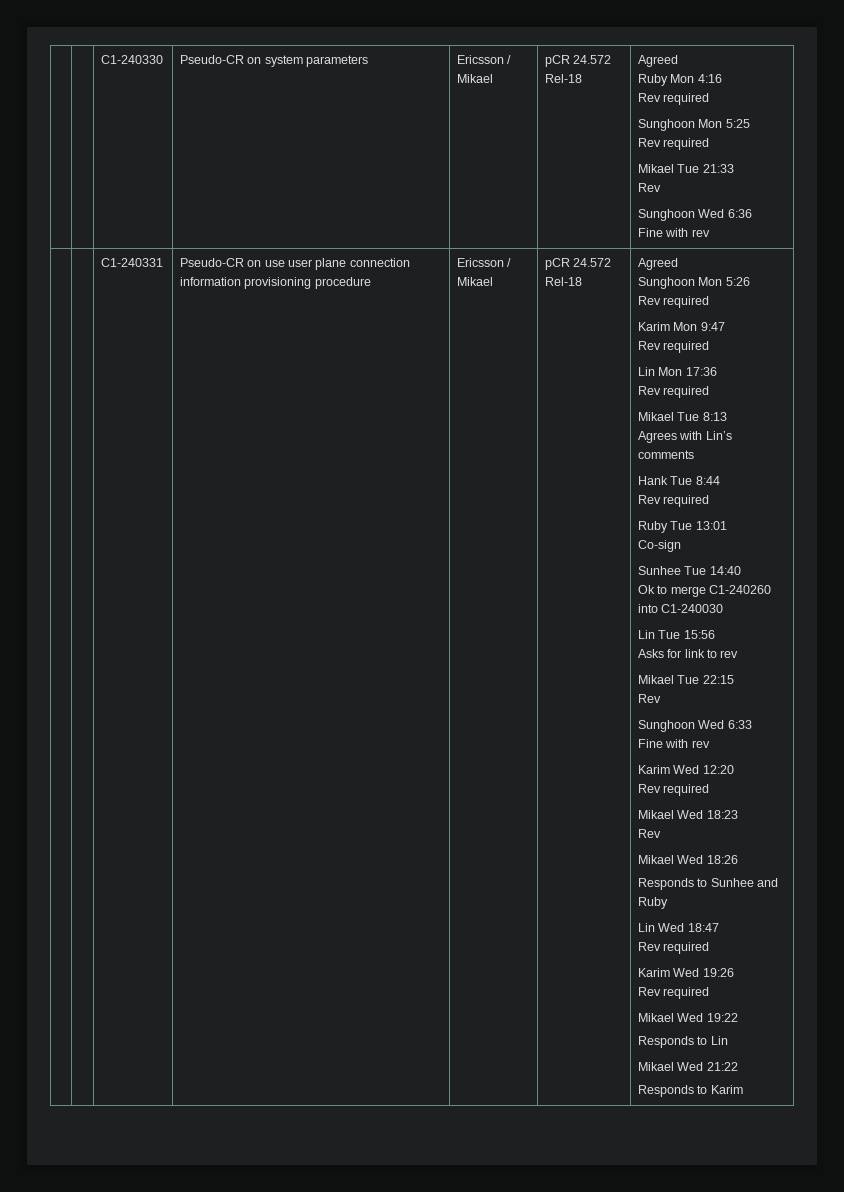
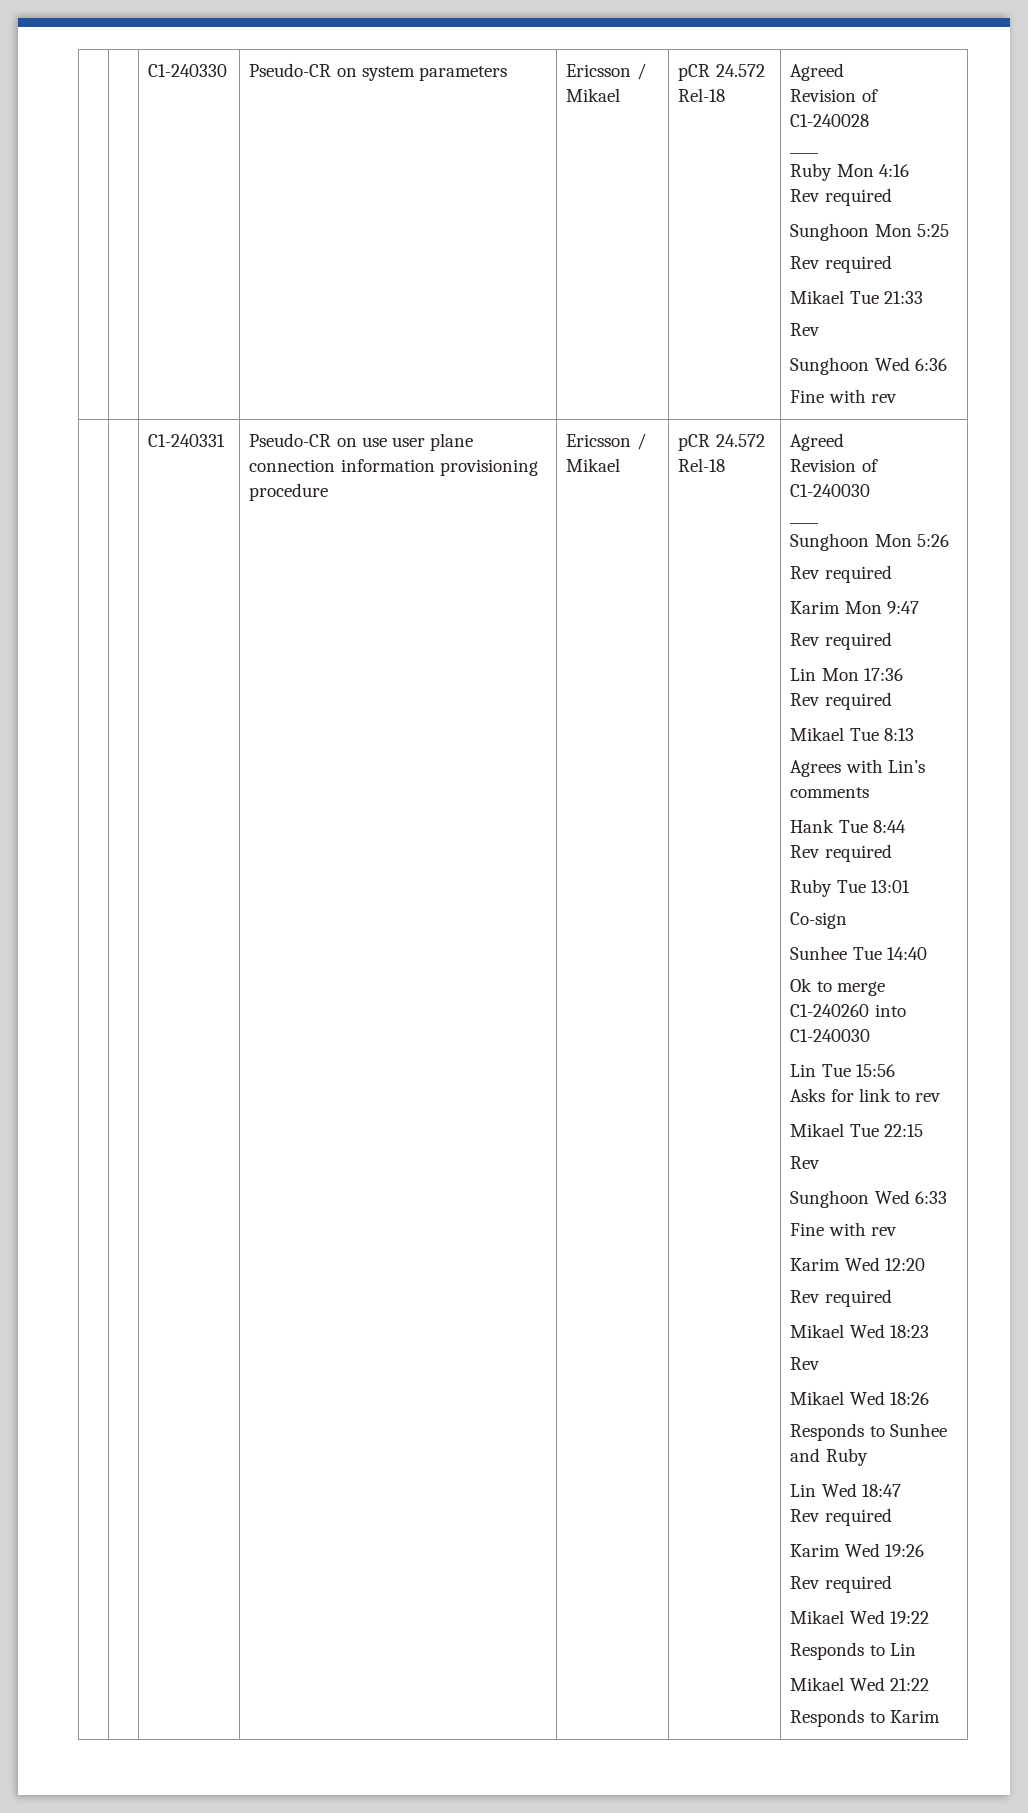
(678, 61) none -> [790,89,878,102] [790,114,870,127] [790,152,820,154] // Revision of C1-240028 // ____
(678, 264) none -> [790,459,878,472] [790,484,871,497] [790,522,820,524] // Revision of C1-240030 // ____

